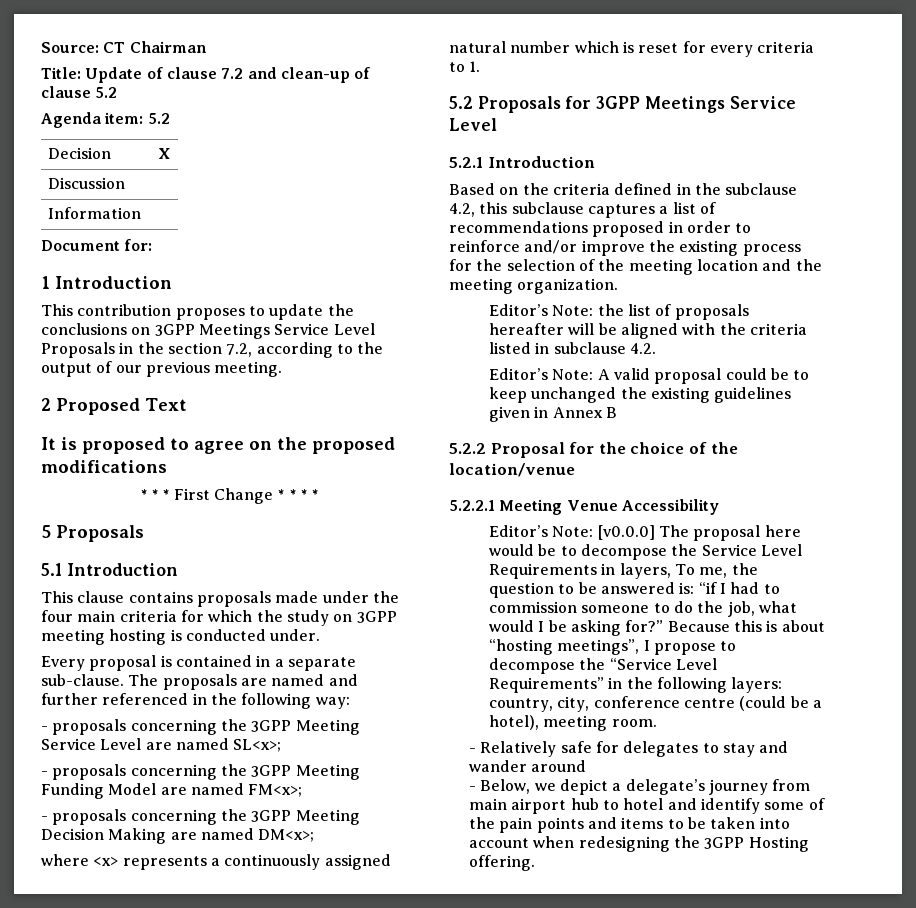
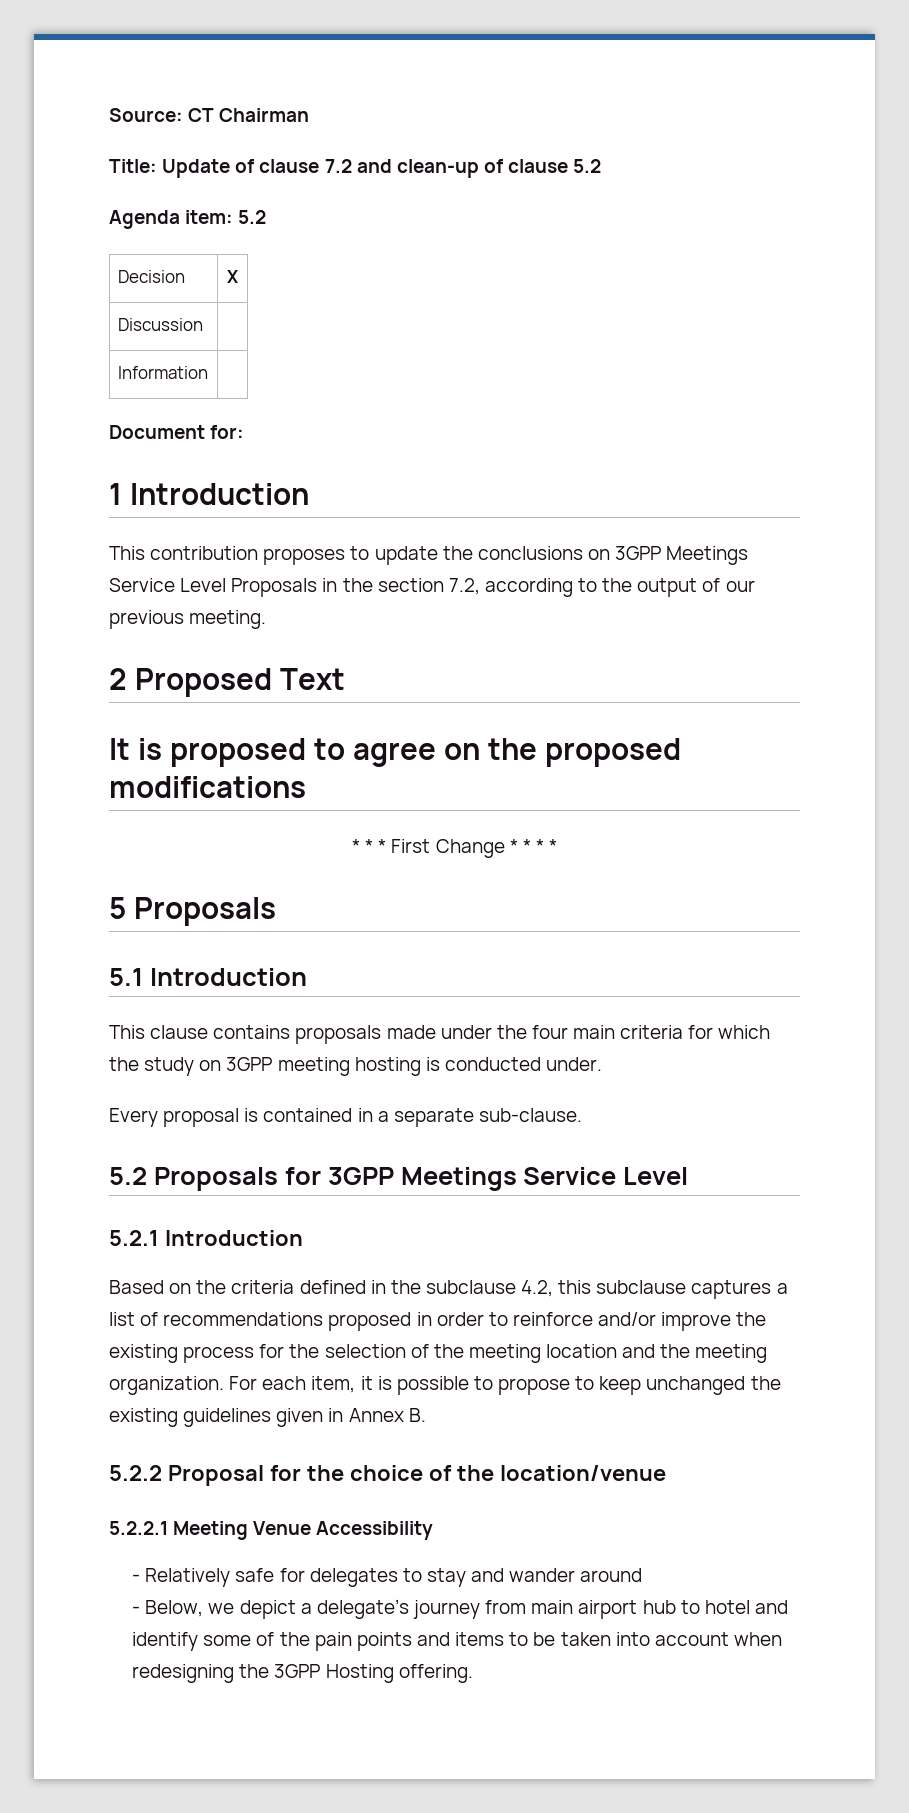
[128,674,358,690] [41,693,350,709] [41,719,360,735] [41,738,282,752] [41,764,360,780] [41,783,303,799] [41,809,360,825] [41,828,315,844] [41,854,391,870] [449,41,815,57] [449,61,481,72] The proposals are named and further referenced in the following way: // - proposals concerning the 3GPP Meeting Service Level are named SL<x>; // - proposals concerning the 3GPP Meeting Funding Model are named FM<x>; // - proposals concerning the 3GPP Meeting Decision Making are named DM<x>; // where <x> represents a continuously assigned natural number which is reset for every criteria to 1. -> (582, 1115) none
[489,304,749,320] [489,323,807,339] [489,342,656,354] [489,368,789,384] // Editor’s Note: the list of proposals hereafter will be aligned with the criteria listed in subclause 4.2. // Editor’s Note: A valid proposal could be -> [229,1376,571,1395] For each item, it is possible to propose
[605,407,617,418] B -> [408,1408,426,1422] B.
[489,525,801,541] [489,544,802,560] [489,563,758,579] [489,582,780,598] [489,601,797,617] [489,620,825,636] [489,639,737,655] [489,658,717,674] [489,677,783,693] [489,696,822,712] [489,715,657,731] // Editor’s Note: [v0.0.0] The proposal here would be to decompose the Service Level Requirements in layers, To me, the question to be answered is: “if I had to commission someone to do the job, what would I be asking for?” Because this is about “hosting meetings”, I propose to decompose the “Service Level Requirements” in the following layers: country, city, conference centre (could be a hotel), meeting room. -> (434, 1530) none

